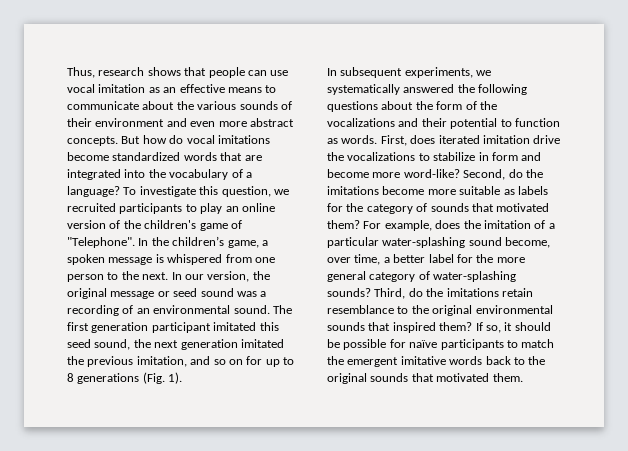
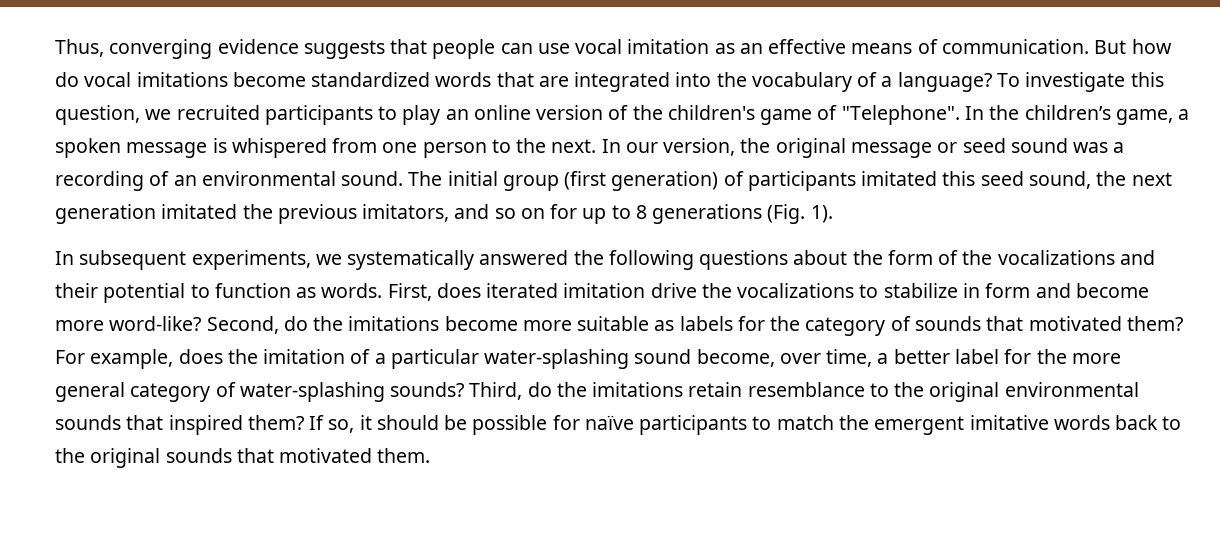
[98,67,181,76] research shows -> [109,39,385,59] converging evidence suggests
[265,85,277,93] [67,101,292,110] [67,118,294,127] [67,136,118,146] to communicate about the various sounds of their environment and even more abstract concepts. -> [917,39,1089,54] of communication.
[67,322,211,333] first generation participant -> [447,171,856,191] initial group (first generation) of participants
[136,356,187,367] imitation, -> [362,204,450,222] imitators,

